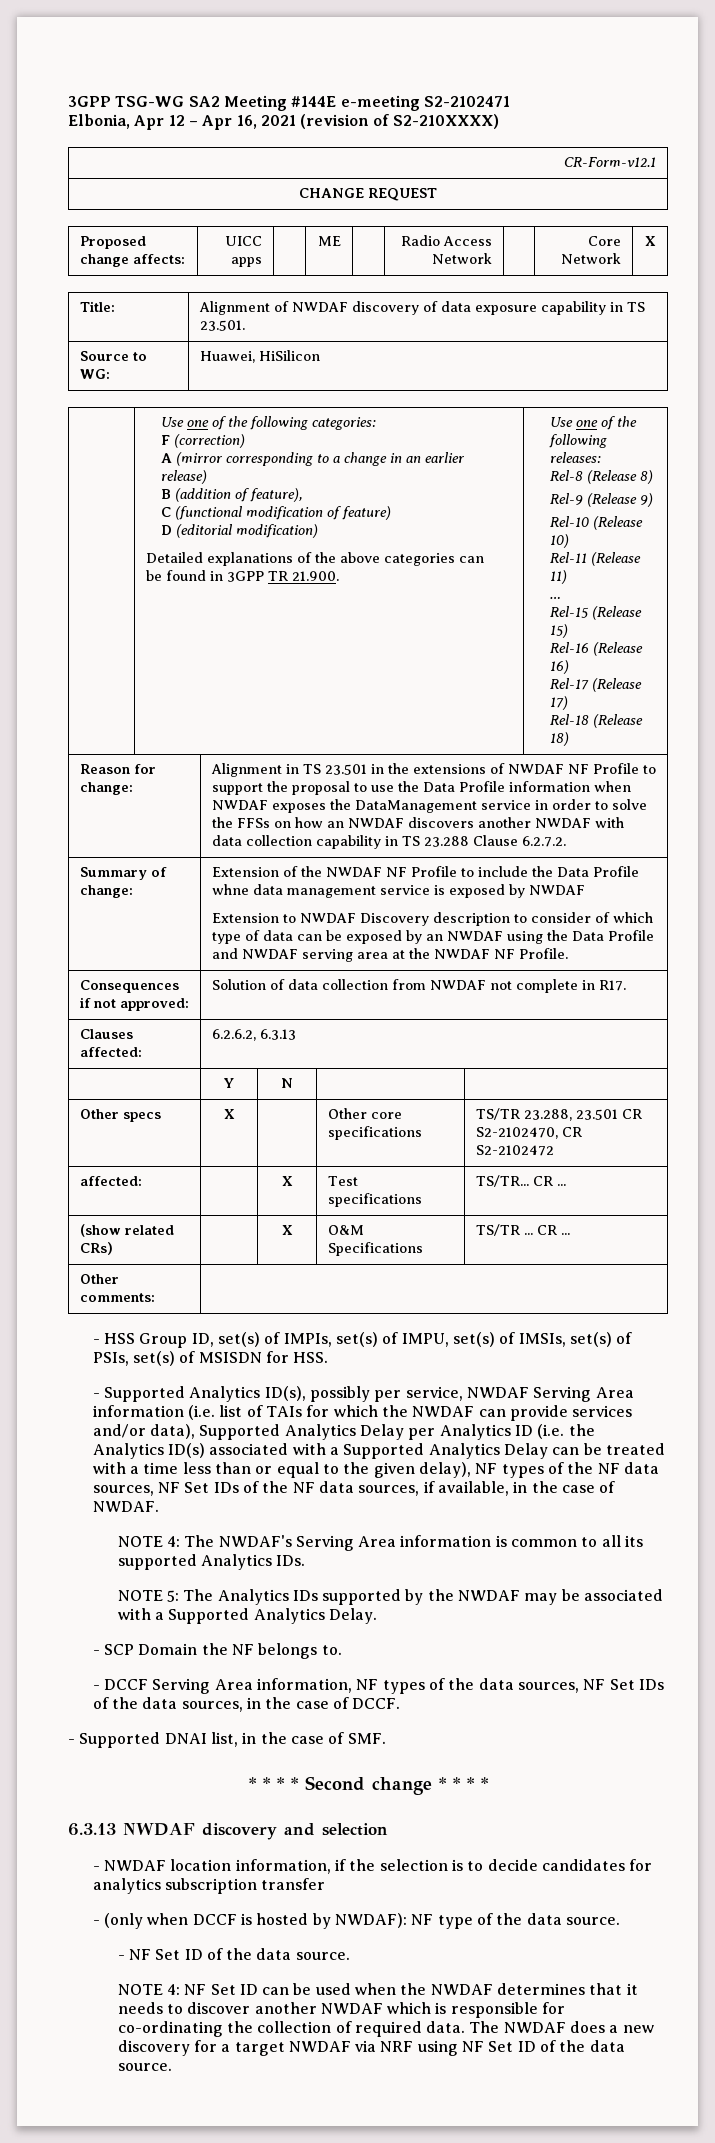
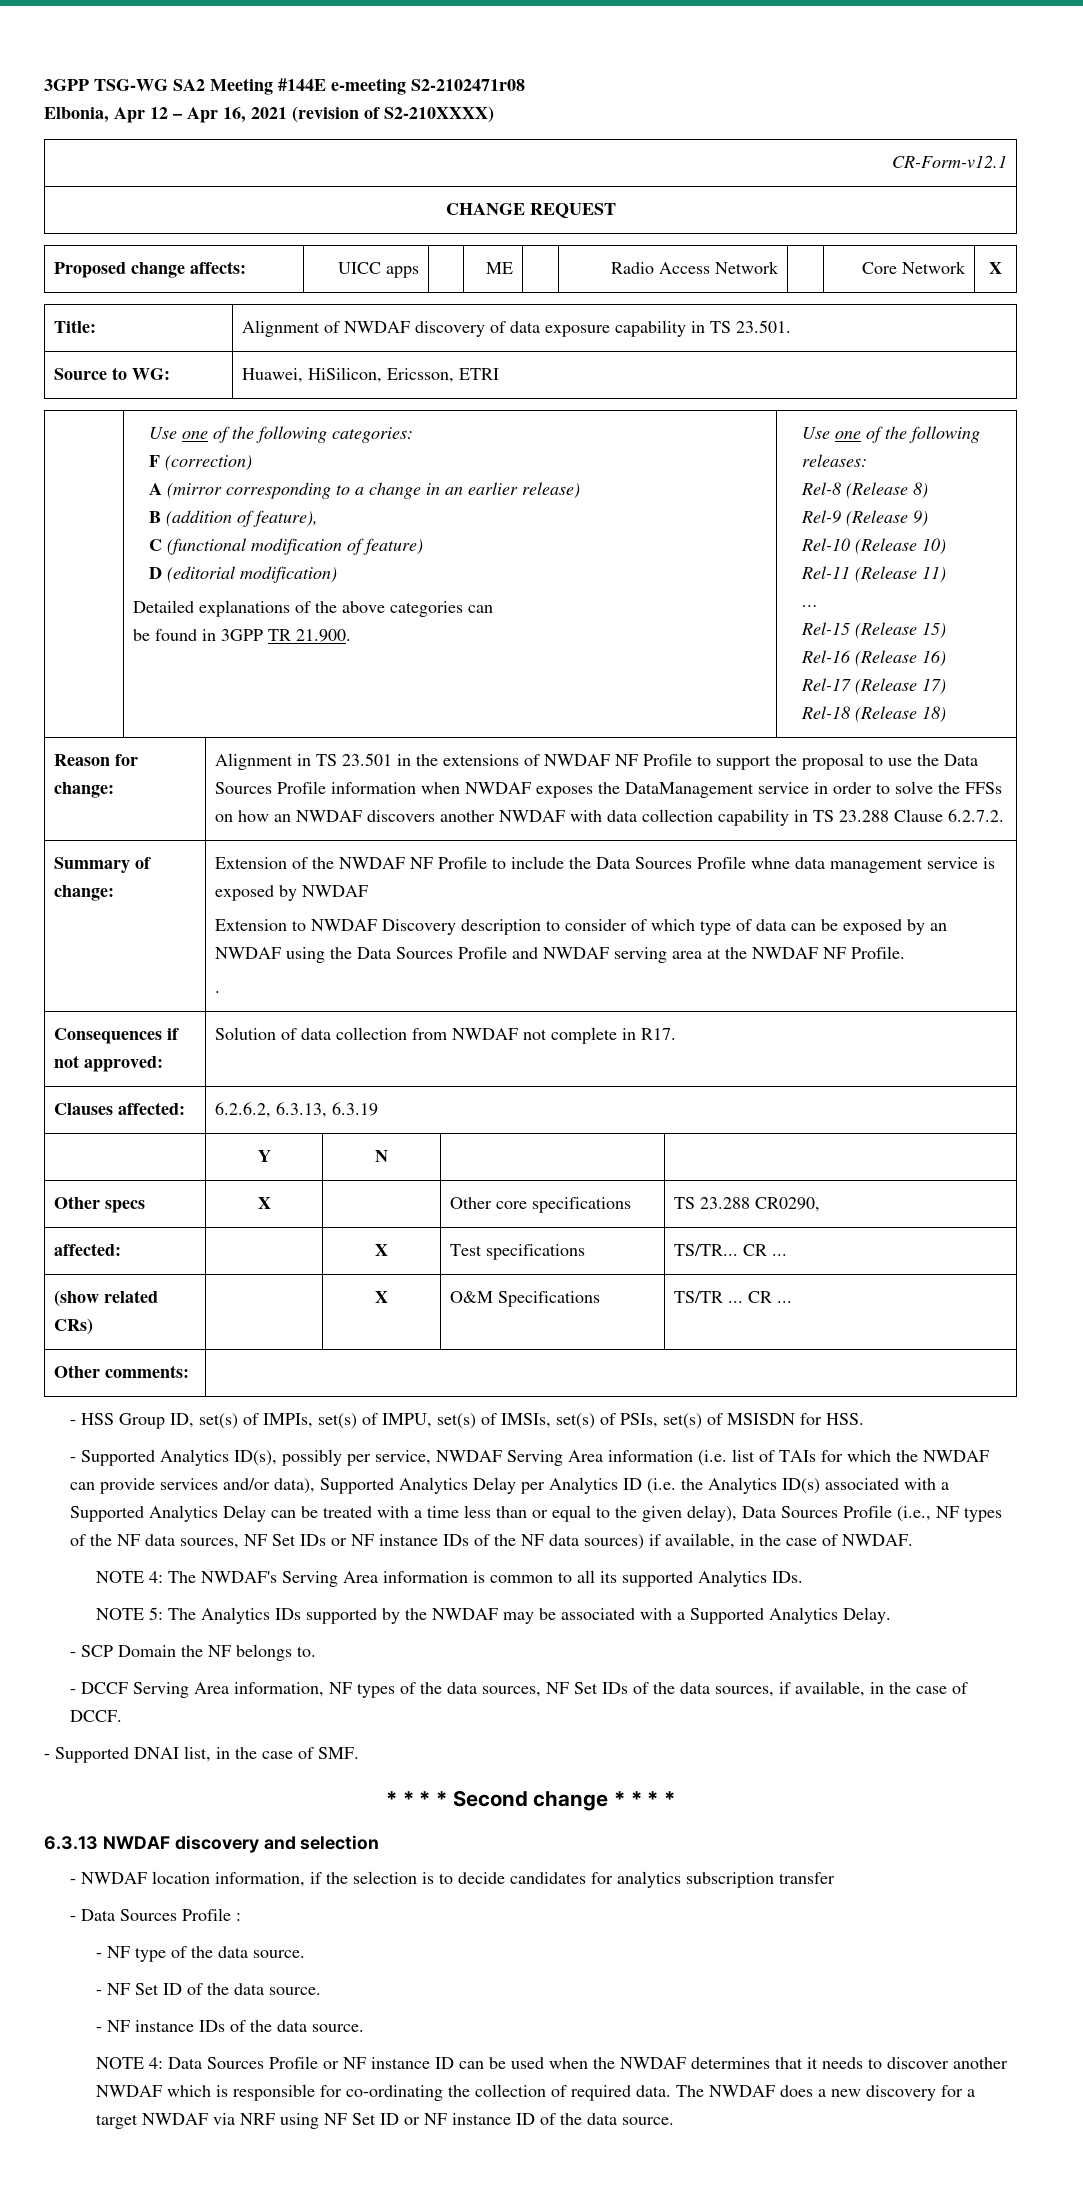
[423,96,510,107] S2-2102471 -> [411,79,525,91] S2-2102471r08
[258,350,320,361] HiSilicon -> [308,367,500,383] HiSilicon, Ericsson, ETRI
(455, 787) none -> [215,782,273,794] Sources
(589, 872) none -> [635,857,693,869] Sources
(604, 936) none -> [396,947,454,959] Sources
(568, 953) none -> [215,991,221,993] // .
[259,1029,296,1040] 6.3.13 -> [276,1102,379,1118] 6.3.13, 6.3.19
[475,1108,642,1121] [475,1127,582,1139] [475,1145,554,1156] TS/TR 23.288, 23.501 CR S2-2102470, CR S2-2102472 -> [674,1197,821,1212] TS 23.288 CR0290,
(471, 1470) none -> [742,1505,932,1522] Data Sources Profile (i.e.,
[243,1481,420,1496] of the NF data sources, -> [331,1534,645,1550] or NF instance IDs of the NF data sources)
(243, 1706) none -> [779,1681,866,1697] if available,
[104,1913,408,1929] (only when DCCF is hosted by NWDAF): -> [81,1908,242,1921] [96,1953,103,1958] Data Sources Profile : // -
[117,1984,236,1995] NOTE 4: NF Set -> [96,2020,365,2032] [96,2056,431,2069] - NF instance IDs of the data source. // NOTE 4: Data Sources Profile or NF instance
(536, 2046) none -> [404,2113,536,2125] or NF instance ID

